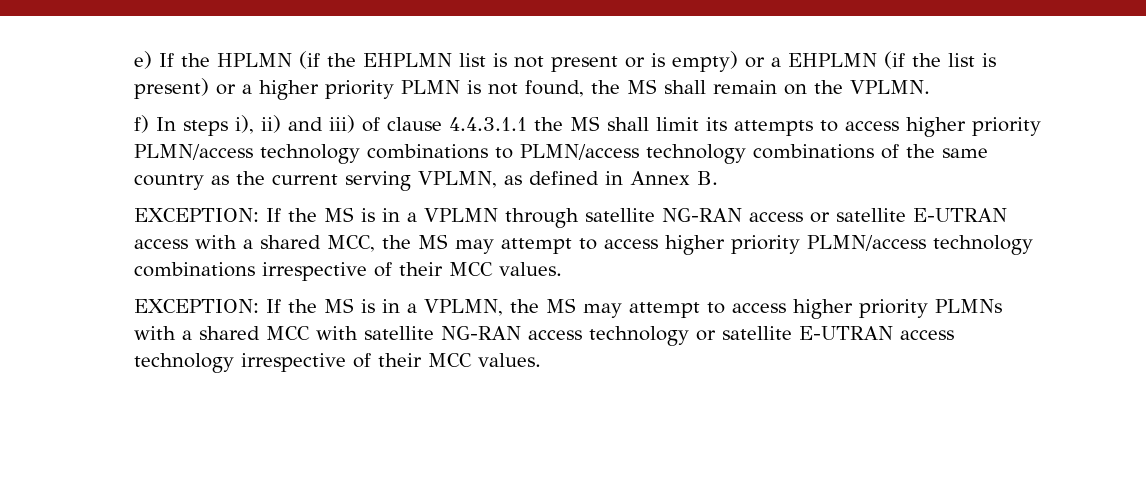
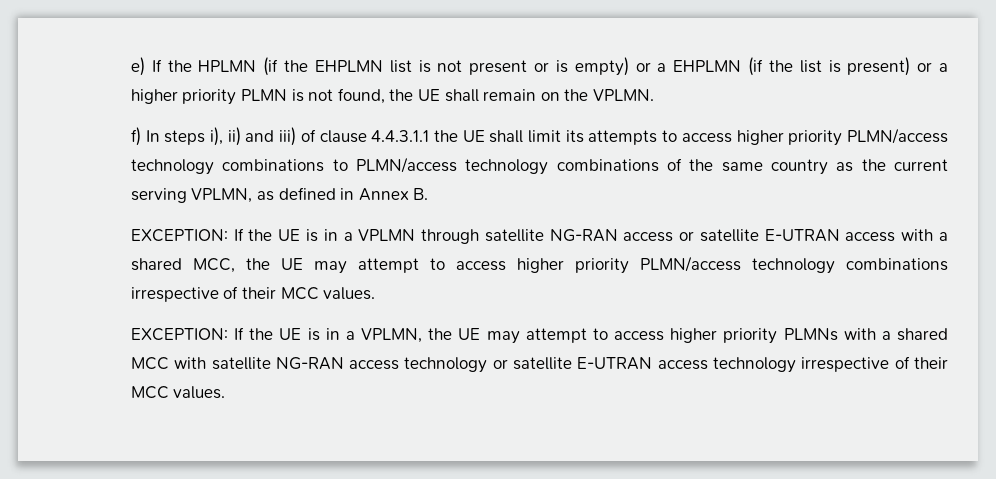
[627,79,658,94] MS -> [418,89,441,101] UE
[570,116,601,131] MS -> [462,130,485,142] UE
[324,207,355,222] MS -> [278,229,301,241] UE
[418,234,449,249] MS -> [280,258,303,270] UE
[324,298,355,313] MS -> [279,328,302,340] UE
[546,298,577,313] MS -> [458,328,481,340] UE

